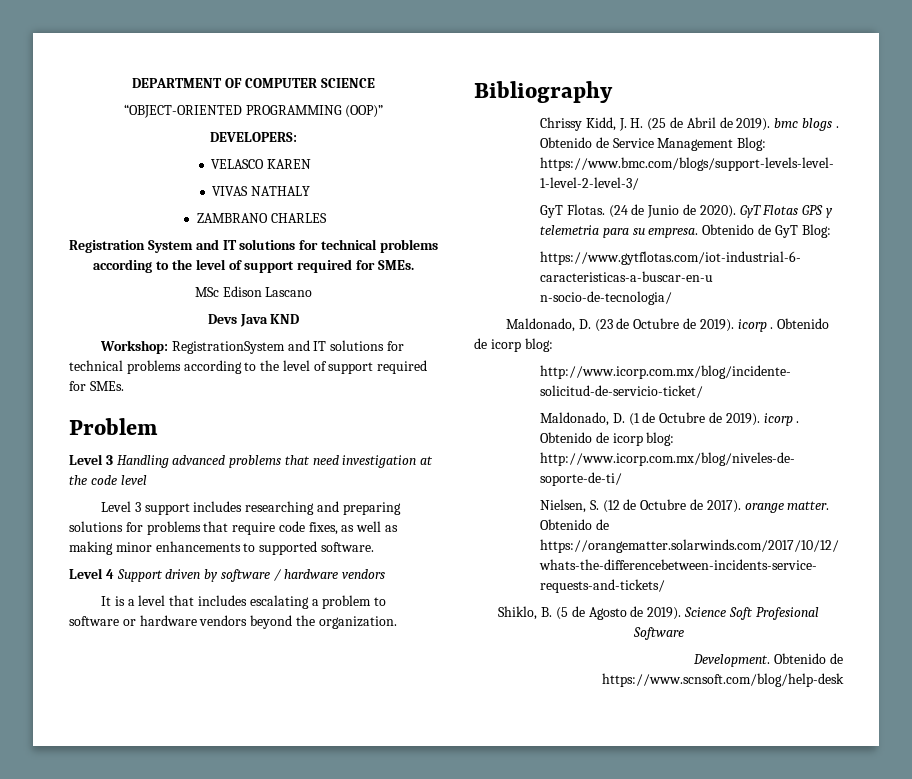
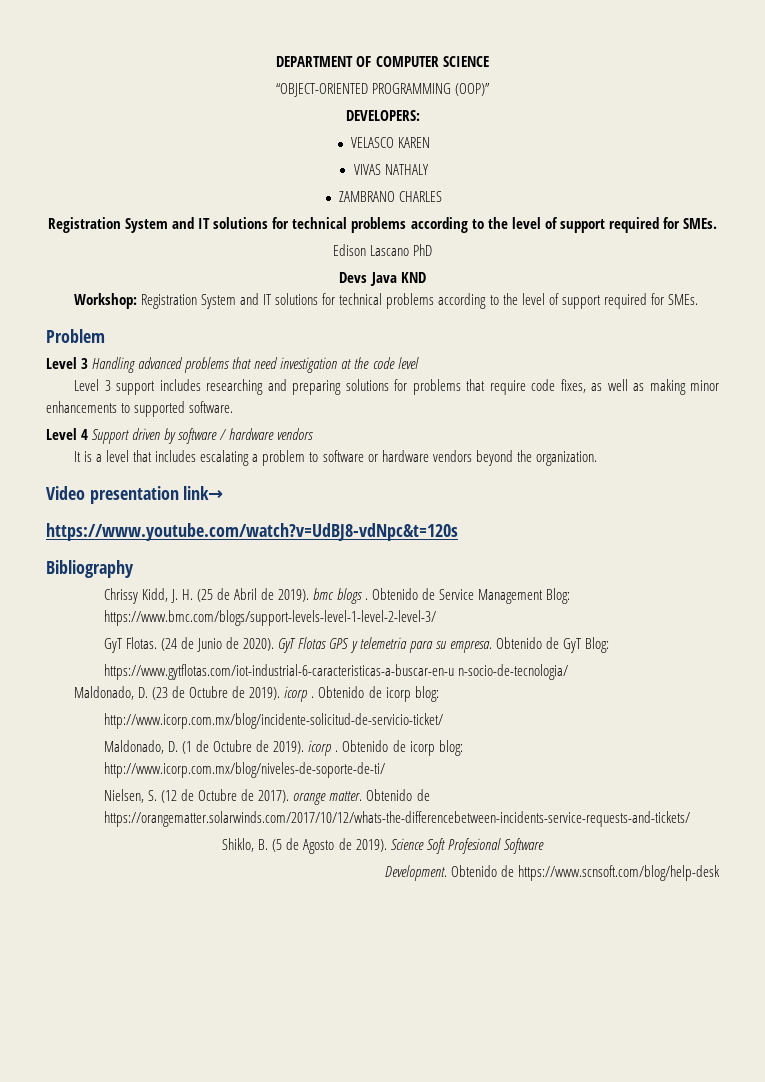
[194,287,219,297] MSc -> (717, 223) none
(313, 292) none -> [413,244,433,256] PhD
[171,341,285,354] RegistrationSystem -> [141,294,237,309] Registration System
(397, 622) none -> [46,486,224,504] [46,523,458,541] // Video presentation link→ // https://www.youtube.com/watch?v=UdBJ8-vdNpc&t=120s

